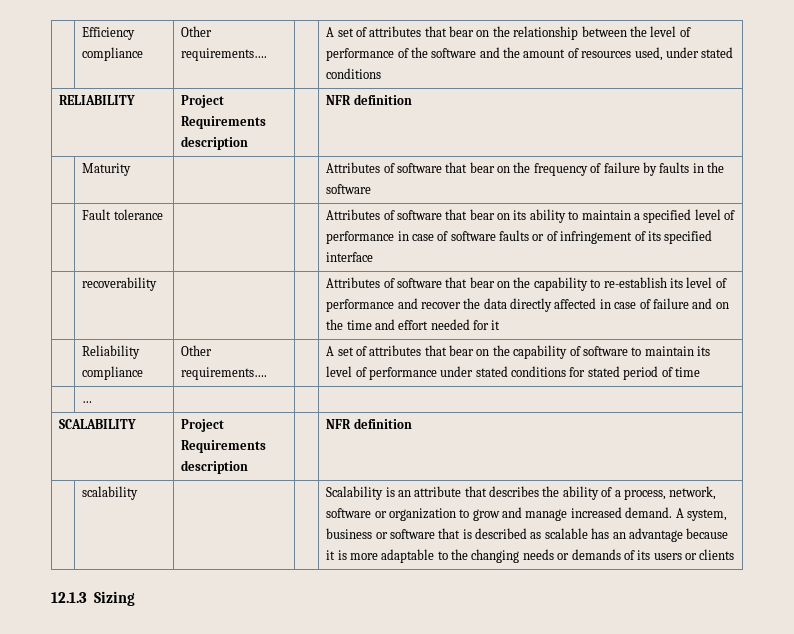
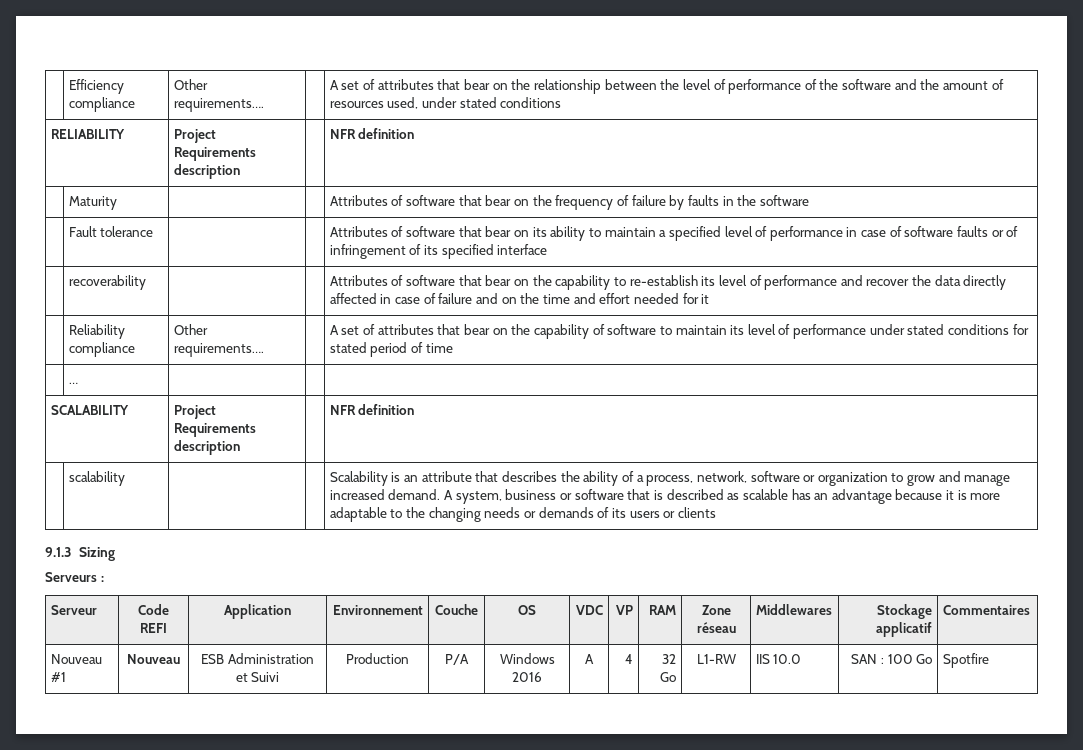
[51,592,87,603] 12.1.3 -> [45,547,72,557] 9.1.3
(135, 598) none -> [45,572,104,582] [50,605,97,615] [138,604,169,615] [140,623,167,633] [223,604,291,619] [332,605,423,615] [435,604,478,615] [518,605,536,615] [575,605,603,615] [616,605,634,615] [649,605,677,615] [701,605,731,615] [696,622,736,633] [755,604,832,615] [877,604,933,619] [876,622,933,637] [942,605,1030,615] [50,654,102,664] [50,672,66,682] [127,654,180,664] [201,653,314,664] [235,672,280,682] [346,653,409,664] [445,654,469,665] [499,653,555,664] [512,672,542,682] [585,654,594,664] [625,654,634,664] [662,654,677,664] [660,672,677,682] [696,654,736,664] [755,654,802,664] [851,654,933,664] [942,653,989,668] // Serveurs : // Serveur | Code REFI | Application | Environnement | Couche | OS | VDC | VP | RAM | Zone réseau | Middlewares | Stockage applicatif | Commentaires // Nouveau #1 | Nouveau | ESB Administration et Suivi | Production | P/A | Windows 2016 | A | 4 | 32 Go | L1-RW | IIS 10.0 | SAN : 100 Go | Spotfire

